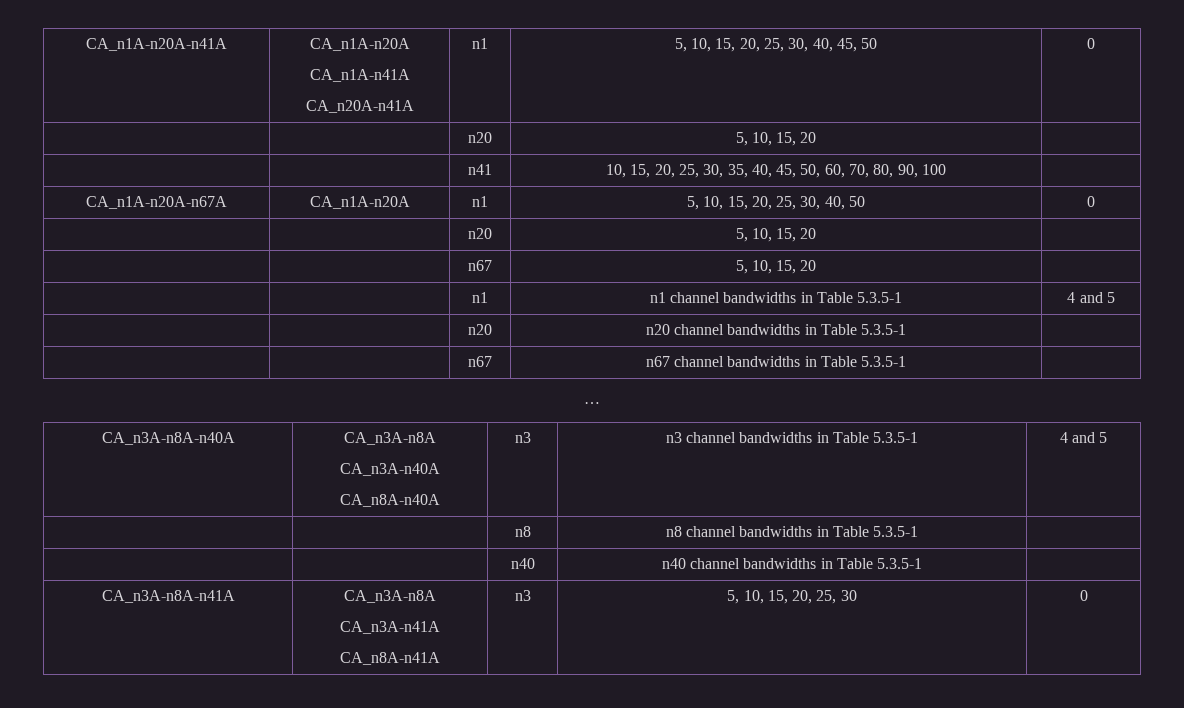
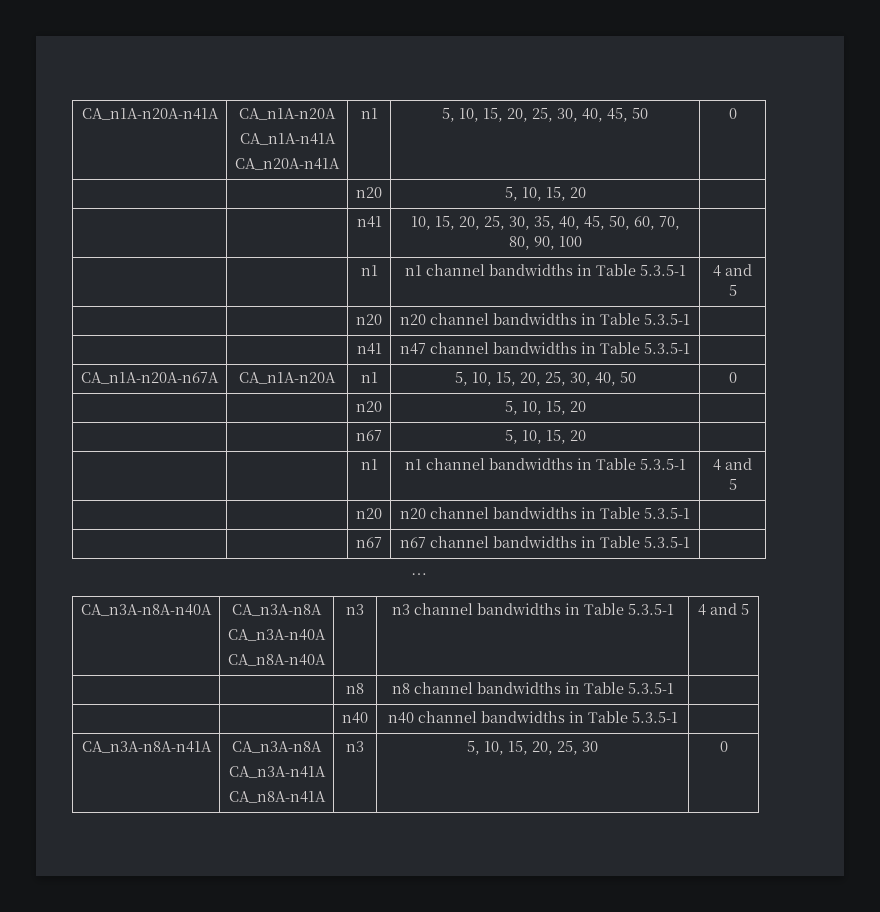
(947, 169) none -> [360,265,378,276] [404,264,686,276] [713,264,752,277] [728,285,737,296] [356,314,382,325] [400,313,690,325] [356,343,382,355] [400,342,690,355] // | | n1 | n1 channel bandwidths in Table 5.3.5-1 | 4 and 5 // | | n20 | n20 channel bandwidths in Table 5.3.5-1 | // | | n41 | n47 channel bandwidths in Table 5.3.5-1 |

